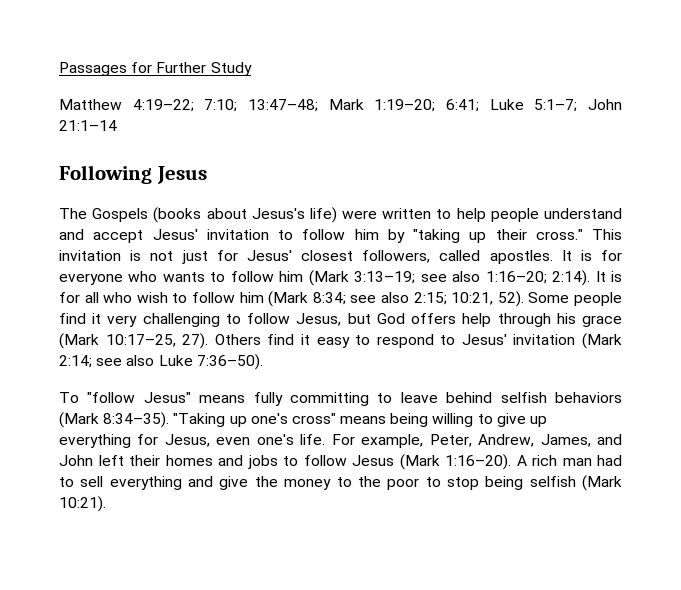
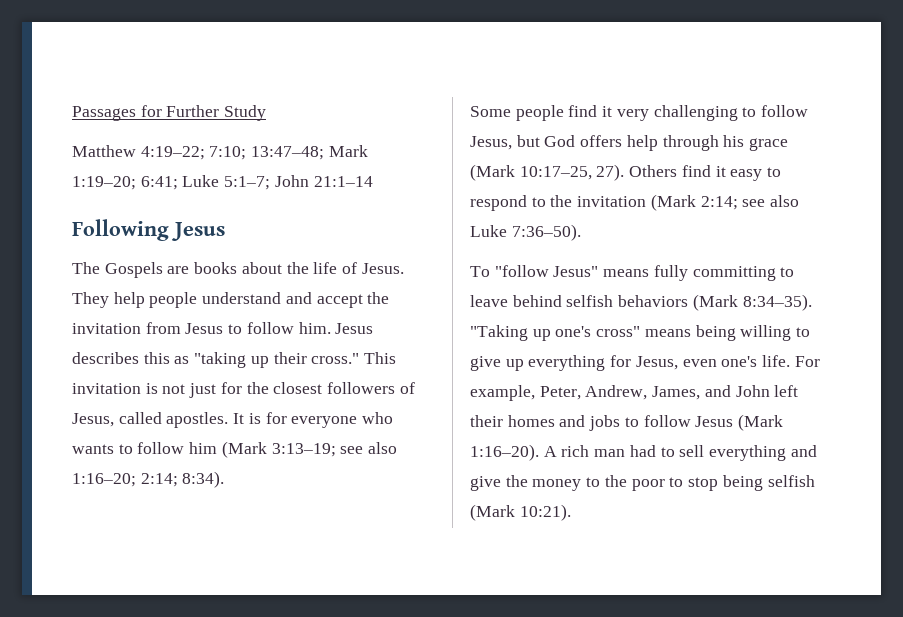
[153,207,452,223] (books about Jesus's life) were written to -> [167,262,404,274] [72,292,109,308] are books about the life of Jesus. They
[152,229,405,243] Jesus' invitation to follow him by -> [367,292,390,304] [72,322,374,334] [72,352,190,364] the invitation from Jesus to follow him. Jesus describes this as
[246,250,431,263] Jesus' closest followers, -> [246,382,415,394] [72,413,114,427] the closest followers of Jesus,
[552,270,622,286] [59,291,524,307] 2:14). It is for all who wish to follow him (Mark 8:34; see also 2:15; 10:21, 52). -> [140,471,225,488] 2:14; 8:34). //
[461,334,507,345] Jesus' -> [550,195,573,207] the

